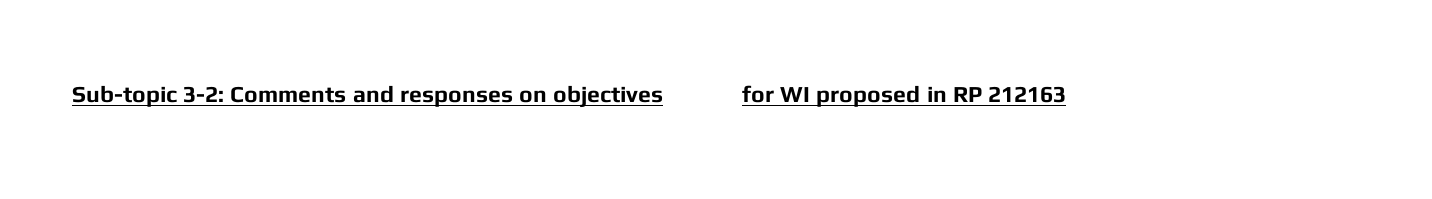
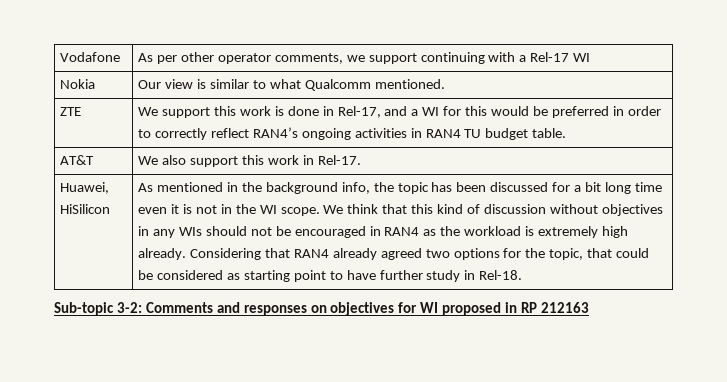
(72, 96) none -> [60,52,121,62] [138,52,591,64] [60,79,96,89] [138,79,445,91] [60,107,82,116] [138,106,661,118] [138,127,567,140] [60,155,95,165] [138,155,361,167] [60,182,110,194] [60,204,111,214] [138,182,662,194] [138,204,663,216] [138,226,628,238] [138,248,650,260] [138,270,523,282] Vodafone | As per other operator comments, we support continuing with a Rel-17 WI // Nokia | Our view is similar to what Qualcomm mentioned. // ZTE | We support this work is done in Rel-17, and a WI for this would be preferred in order to correctly reflect RAN4’s ongoing activities in RAN4 TU budget table. // AT&T | We also support this work in Rel-17. // Huawei, HiSilicon | As mentioned in the background info, the topic has been discussed for a bit long time even it is not in the WI scope. We think that this kind of discussion without objectives in any WIs should not be encouraged in RAN4 as the workload is extremely high already. Considering that RAN4 already agreed two options for the topic, that could be considered as starting point to have further study in Rel-18. //

